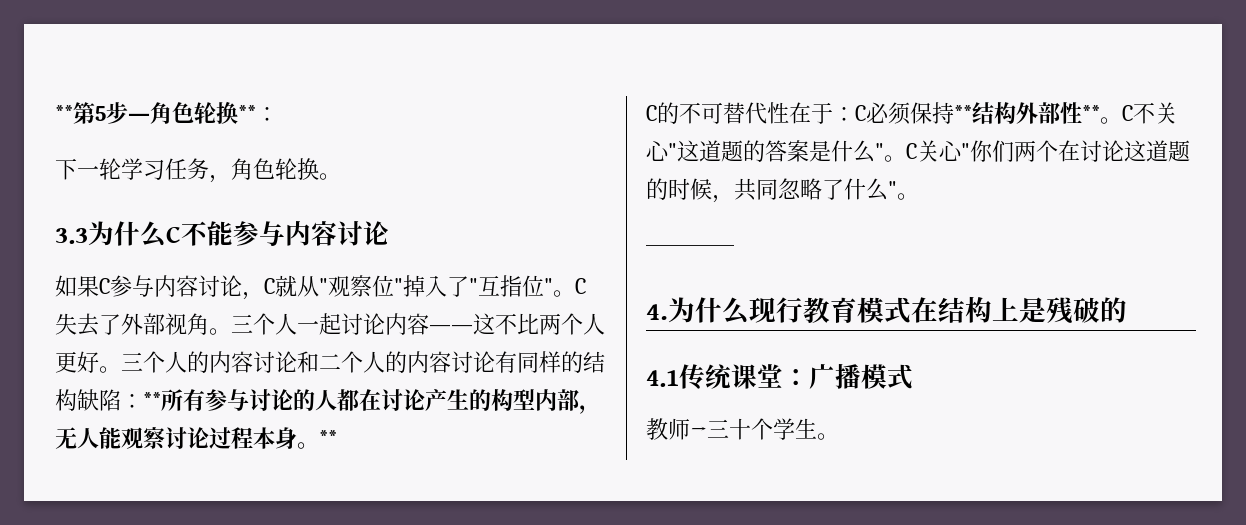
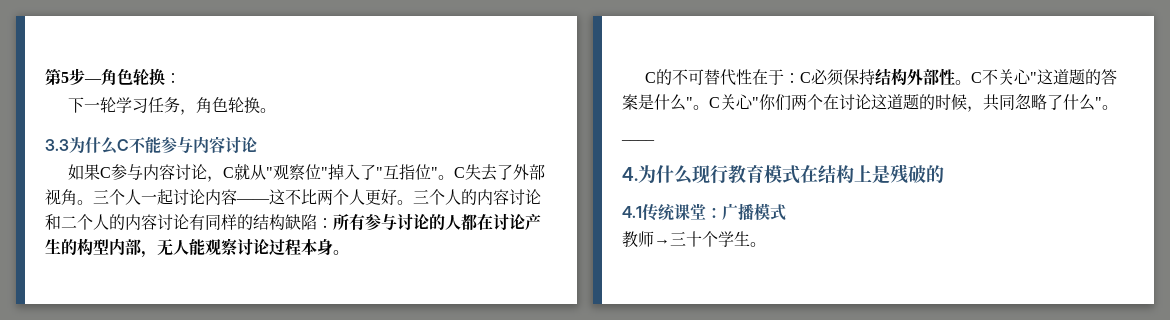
[55,105,73,121] ** -> (45, 76) none
[238,105,256,121] ** -> (165, 77) none
[143,392,161,408] ** -> (333, 223) none
[319,430,337,446] ** -> (349, 252) none
[954,105,972,121] ** -> (876, 77) none
[1082,105,1100,121] ** -> (956, 76) none
[646,245,734,253] ──── -> [621,139,655,141] ____

